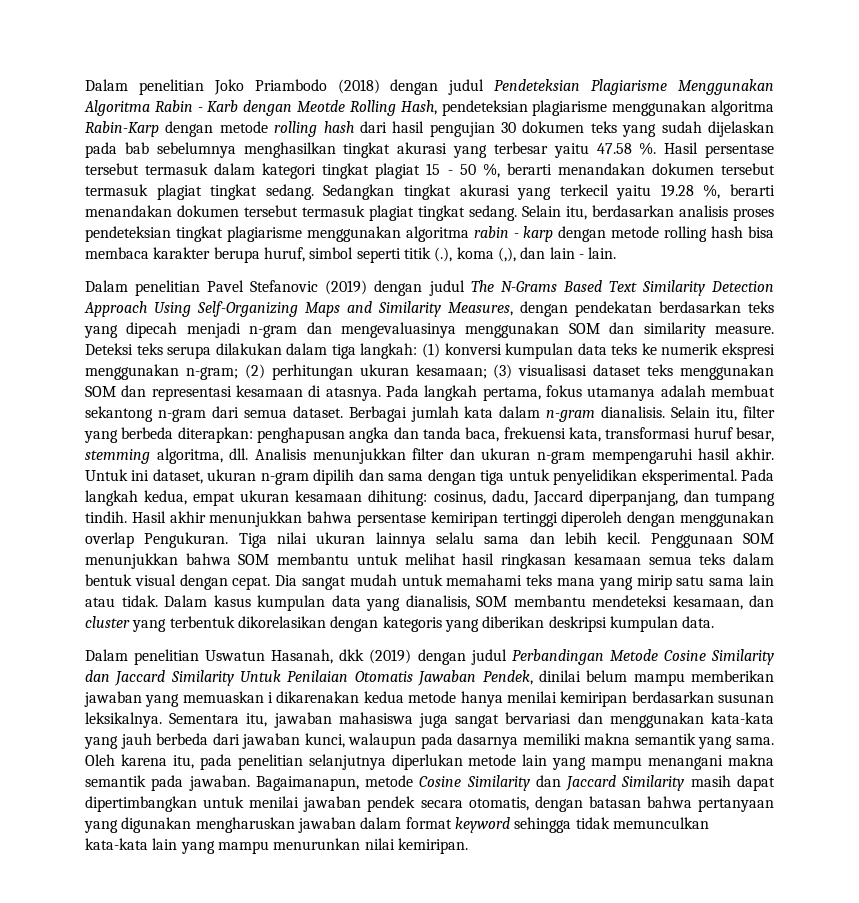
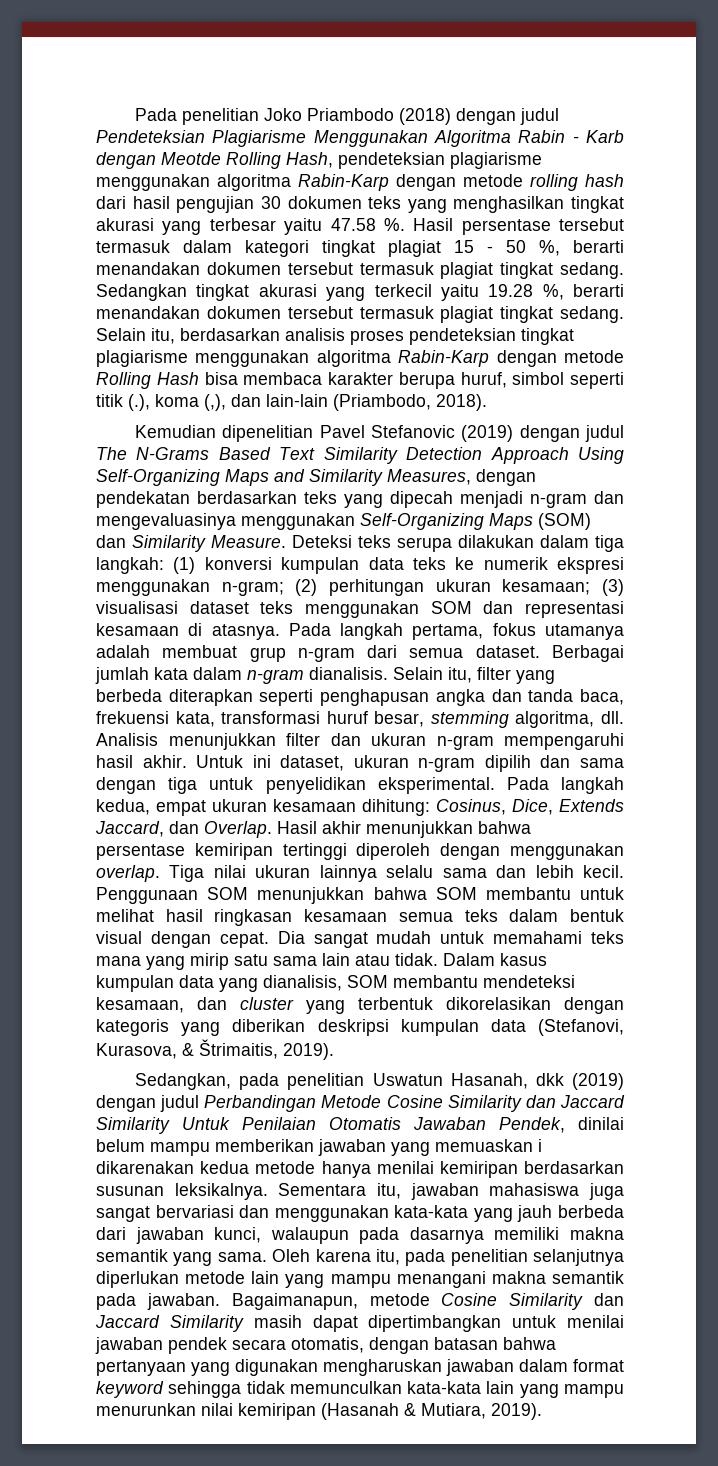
[85,79,128,91] Dalam -> [135,108,178,121] Pada
[661,121,774,137] [85,142,236,158] sudah dijelaskan pada bab sebelumnya -> (447, 206) none
[473,226,744,242] rabin - karp dengan metode rolling hash -> [398,350,624,367] [96,372,199,389] Rabin-Karp dengan metode Rolling Hash
[549,247,617,259] [85,280,201,296] lain - lain. // Dalam penelitian -> [266,394,487,411] [135,425,314,442] lain-lain (Priambodo, 2018). // Kemudian dipenelitian
[568,322,775,338] SOM dan similarity measure. -> [360,513,591,530] [96,535,286,552] Self-Organizing Maps (SOM) dan Similarity Measure.
[85,406,153,422] sekantong -> [249,647,286,662] grup
[177,427,253,443] diterapkan: -> [168,689,314,706] diterapkan seperti
[433,490,775,506] [85,511,127,523] cosinus, dadu, Jaccard diperpanjang, dan tumpang tindih. -> [436,799,624,815] [95,821,272,838] Cosinus, Dice, Extends Jaccard, dan Overlap.
[85,532,229,548] overlap Pengukuran. -> [96,865,160,882] overlap.
[682,616,715,628] [85,649,128,661] data. // Dalam -> [490,1019,624,1036] [96,1039,334,1060] [135,1073,280,1090] data (Stefanovi, Kurasova, & Štrimaitis, 2019). // Sedangkan, pada
[397,838,468,854] kemiripan. -> [238,1403,542,1420] kemiripan (Hasanah & Mutiara, 2019).

